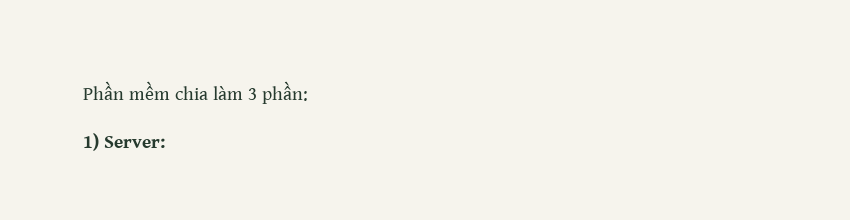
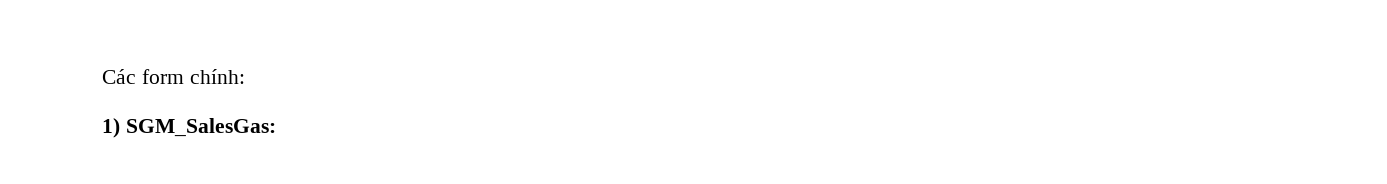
[83,81,308,104] Phần mềm chia làm 3 phần: -> [102,69,245,84] Các form chính:
[103,136,165,148] Server: -> [125,118,276,137] SGM_SalesGas:

